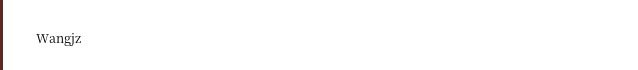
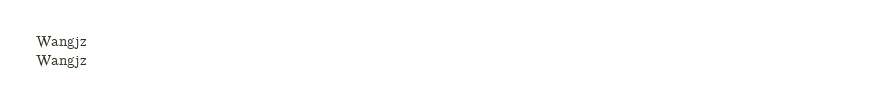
[36,33,81,47] Wangjz -> [36,36,87,49] [36,55,87,68] Wangjz // Wangjz

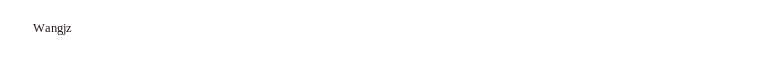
[36,36,87,49] [36,55,87,68] Wangjz // Wangjz -> [33,24,72,35] Wangjz

